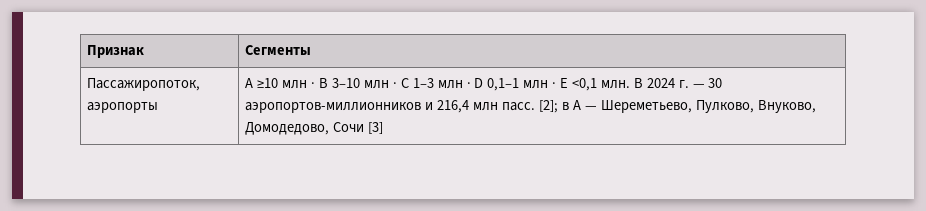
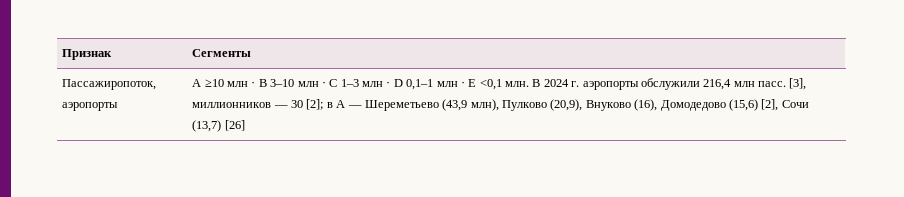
[692,78,723,88] [245,100,816,113] [245,122,384,135] — 30 аэропортов-миллионников и 216,4 млн пасс. [2]; в A — Шереметьево, Пулково, Внуково, Домодедово, Сочи [3] -> [582,78,807,90] [192,99,809,111] [192,120,245,132] аэропорты обслужили 216,4 млн пасс. [3], миллионников — 30 [2]; в A — Шереметьево (43,9 млн), Пулково (20,9), Внуково (16), Домодедово (15,6) [2], Сочи (13,7) [26]

